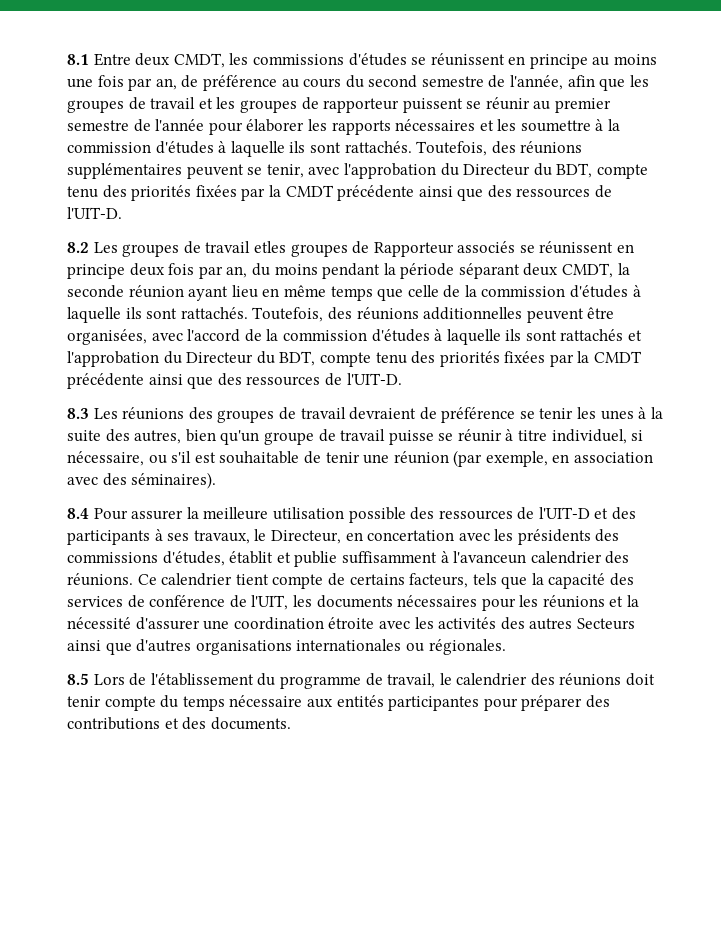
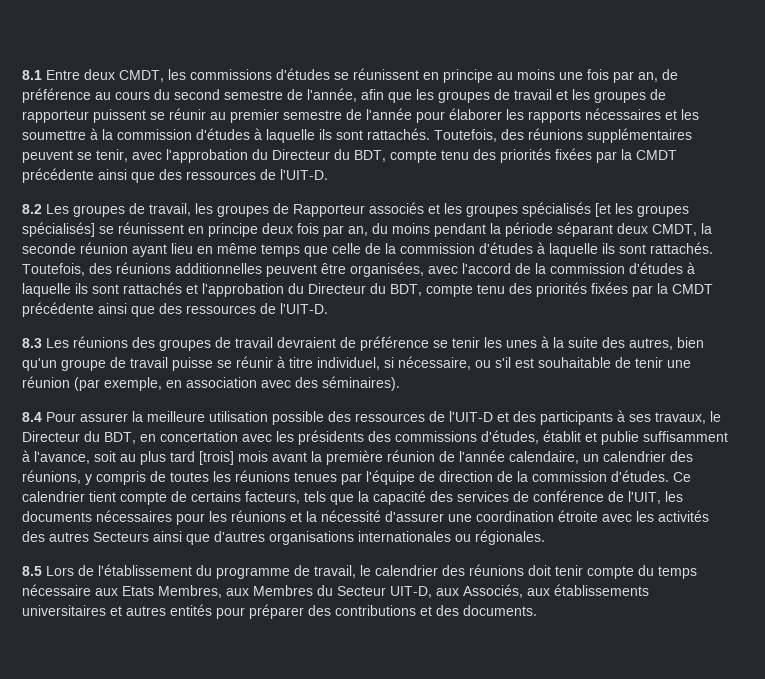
[205,241,286,253] travail etles -> [149,203,213,216] travail, les
(516, 247) none -> [428,202,689,217] [22,222,95,237] et les groupes spécialisés [et les groupes spécialisés]
[270,530,341,544] Directeur, -> [22,431,136,444] Directeur du BDT,
[453,551,630,564] [67,573,133,586] l'avanceun calendrier des réunions. -> [34,450,693,465] [22,470,669,485] l'avance, soit au plus tard [trois] mois avant la première réunion de l'année calendaire, un calendrier des réunions, y compris de toutes les réunions tenues par l'équipe de direction de la commission d'études.
[336,695,480,711] entités participantes -> [122,584,649,598] [22,604,212,616] Etats Membres, aux Membres du Secteur UIT-D, aux Associés, aux établissements universitaires et autres entités

